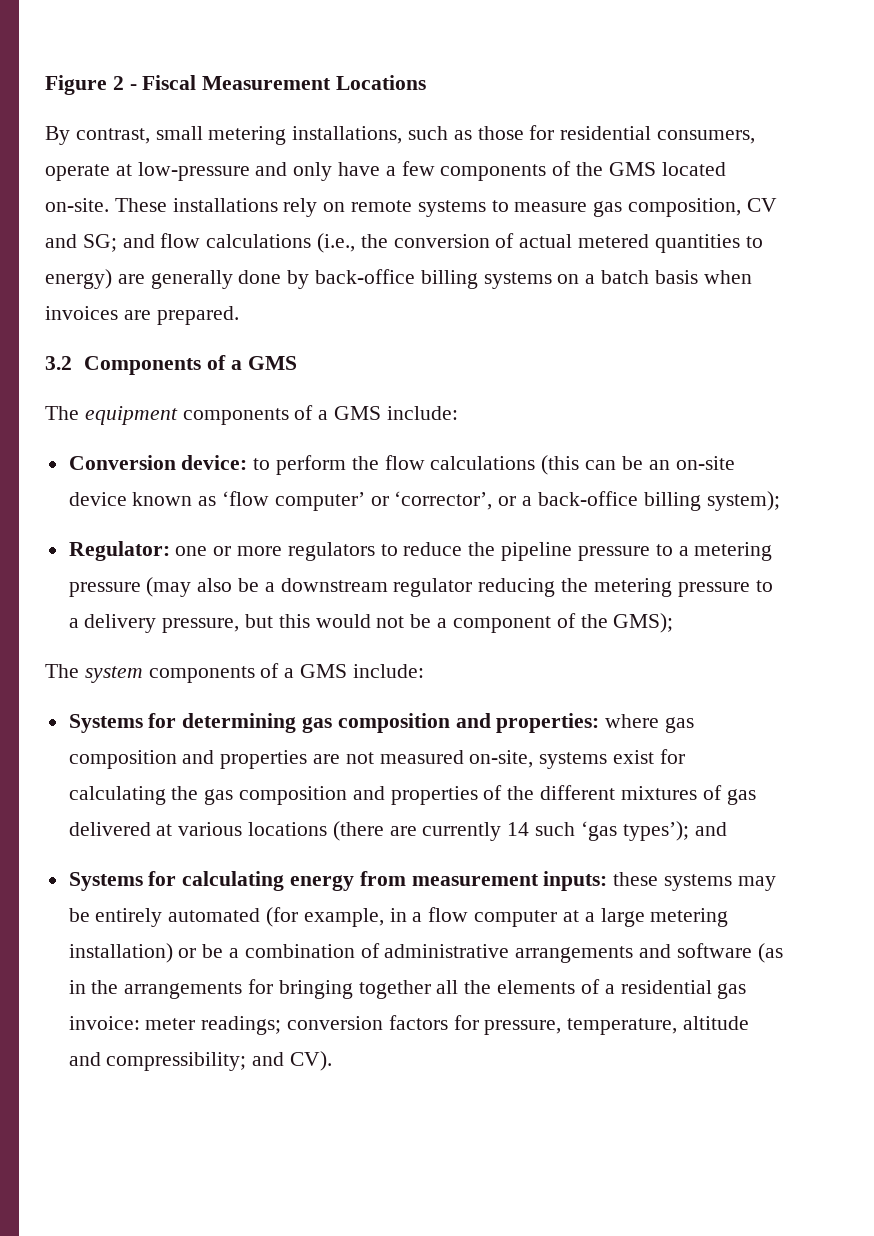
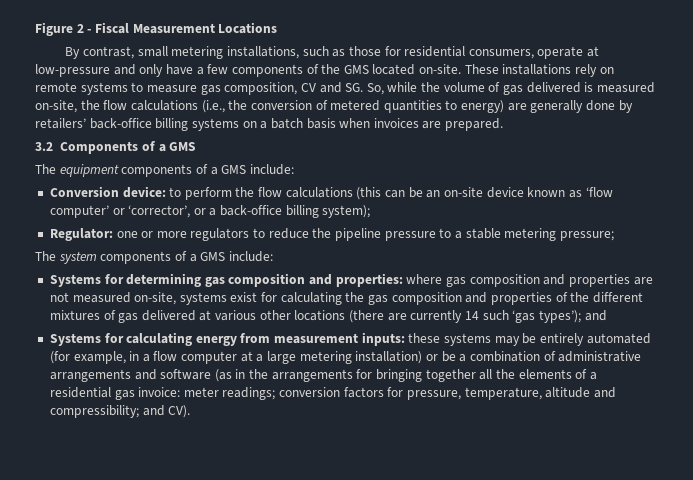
[82,234,155,252] SG; and -> [345,82,655,95] [35,100,100,113] SG. So, while the volume of gas delivered is measured on-site, the
[519,234,573,248] actual -> (328, 105) none
(310, 279) none -> [35,118,86,129] retailers’
[694,542,773,561] [68,577,773,597] [68,613,674,633] metering pressure (may also be a downstream regulator reducing the metering pressure to a delivery pressure, but this would not be a component of the GMS); -> [465,228,614,241] stable metering pressure;
(243, 829) none -> [259,310,291,320] other

